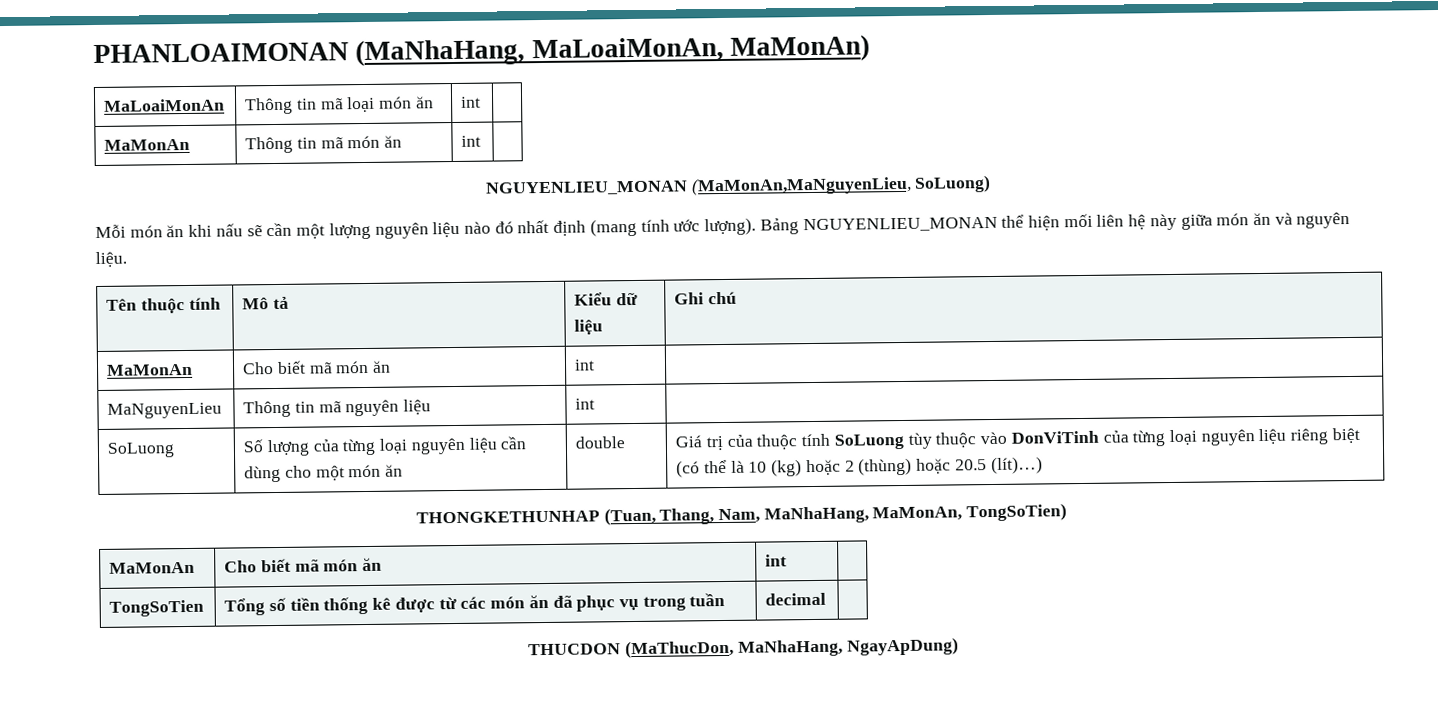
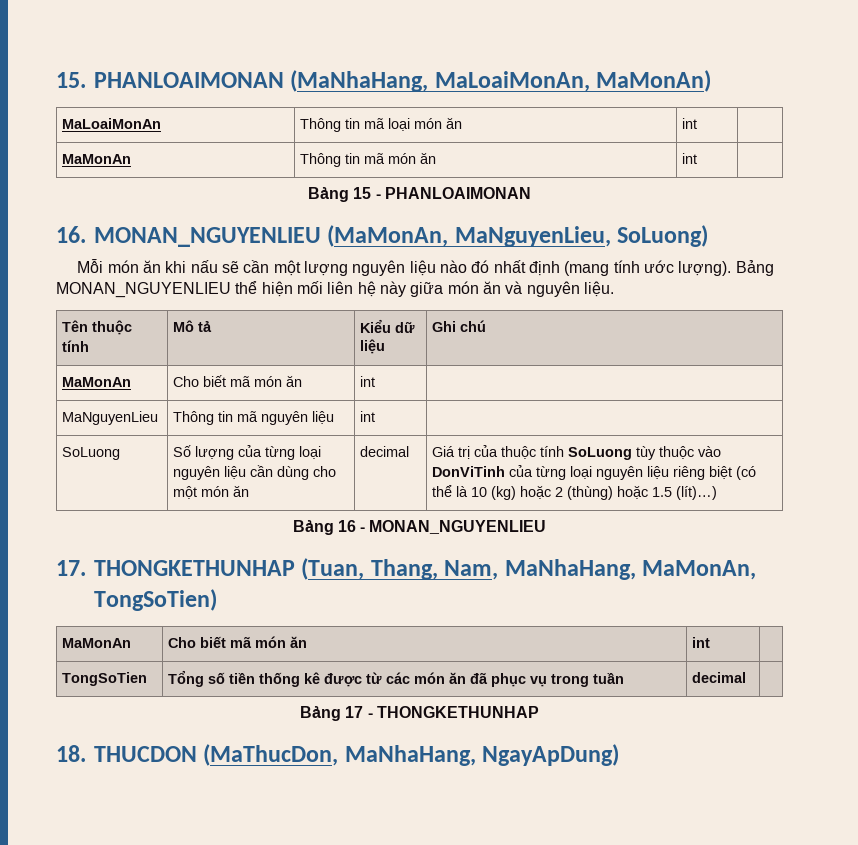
(93, 53) none -> [56,72,86,88] 15.
[484,175,912,196] NGUYENLIEU_MONAN (MaMonAn,MaNguyenLieu, -> [308,187,531,202] [56,225,611,247] Bảng 15 - PHANLOAIMONAN // 16. MONAN_NGUYENLIEU (MaMonAn, MaNguyenLieu,
[802,216,998,233] NGUYENLIEU_MONAN -> [56,282,231,298] MONAN_NGUYENLIEU
[575,436,626,449] double -> [360,446,410,457] decimal
[954,459,987,471] 20.5 -> [652,487,673,497] 1.5
(1043, 465) none -> [292,520,547,535] [56,560,86,576] Bảng 16 - MONAN_NGUYENLIEU // 17.
(827, 599) none -> [300,706,539,721] [56,745,86,762] Bảng 17 - THONGKETHUNHAP // 18.

